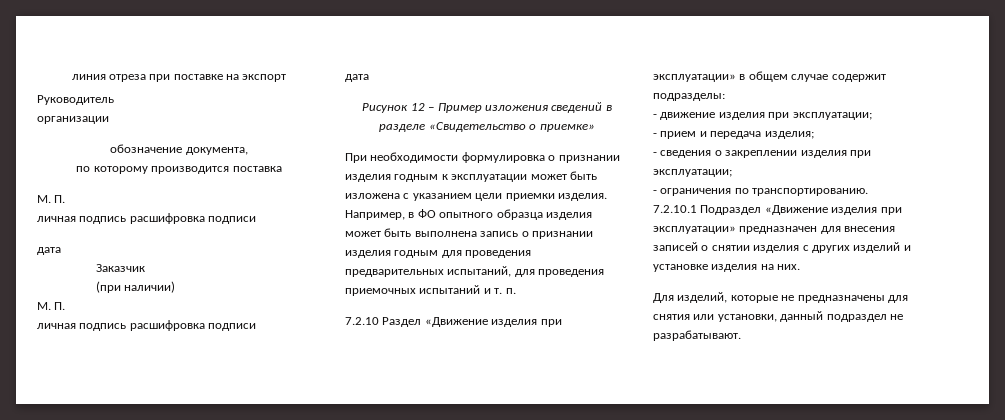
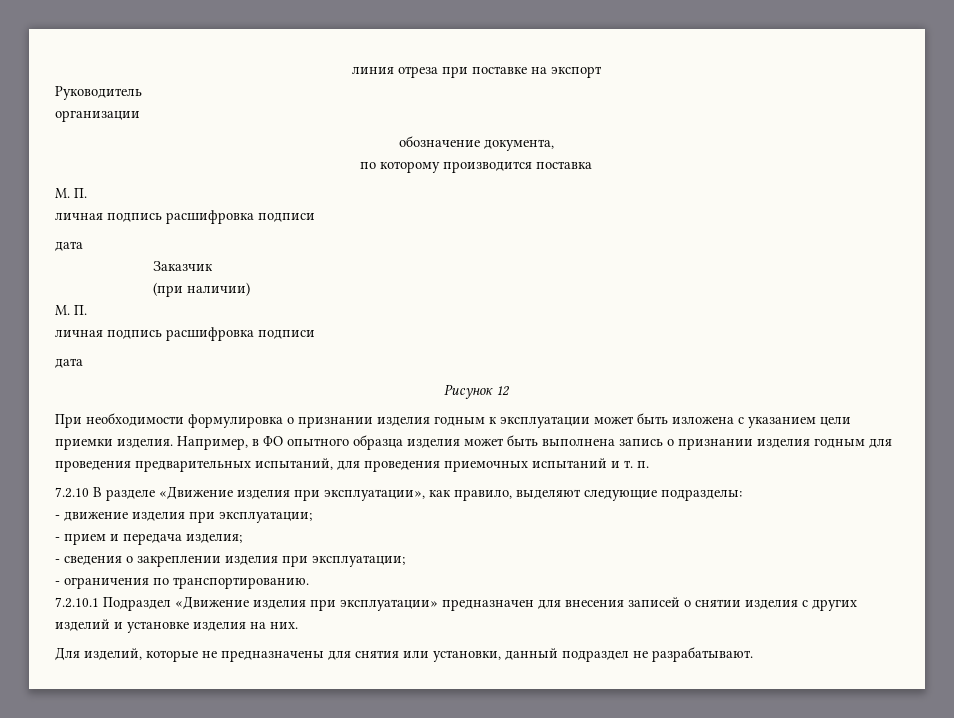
[428,102,612,113] [379,122,595,132] – Пример изложения сведений в разделе «Свидетельство о приемке» -> (510, 391) none
[382,317,562,327] [653,71,886,82] Раздел «Движение изделия при эксплуатации» в общем случае содержит -> [93,486,657,501] В разделе «Движение изделия при эксплуатации», как правило, выделяют следующие

